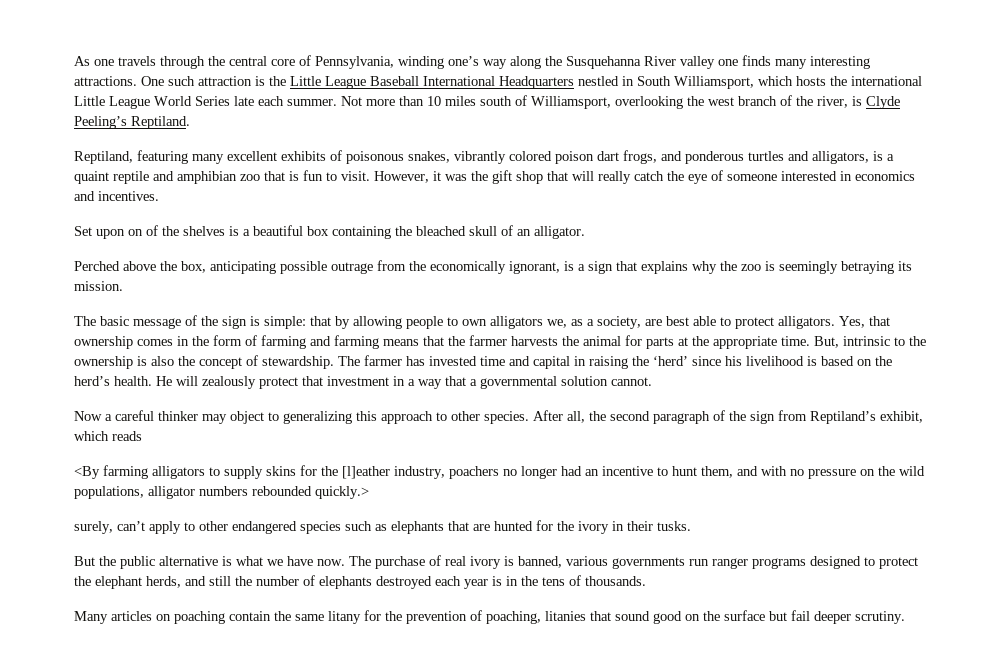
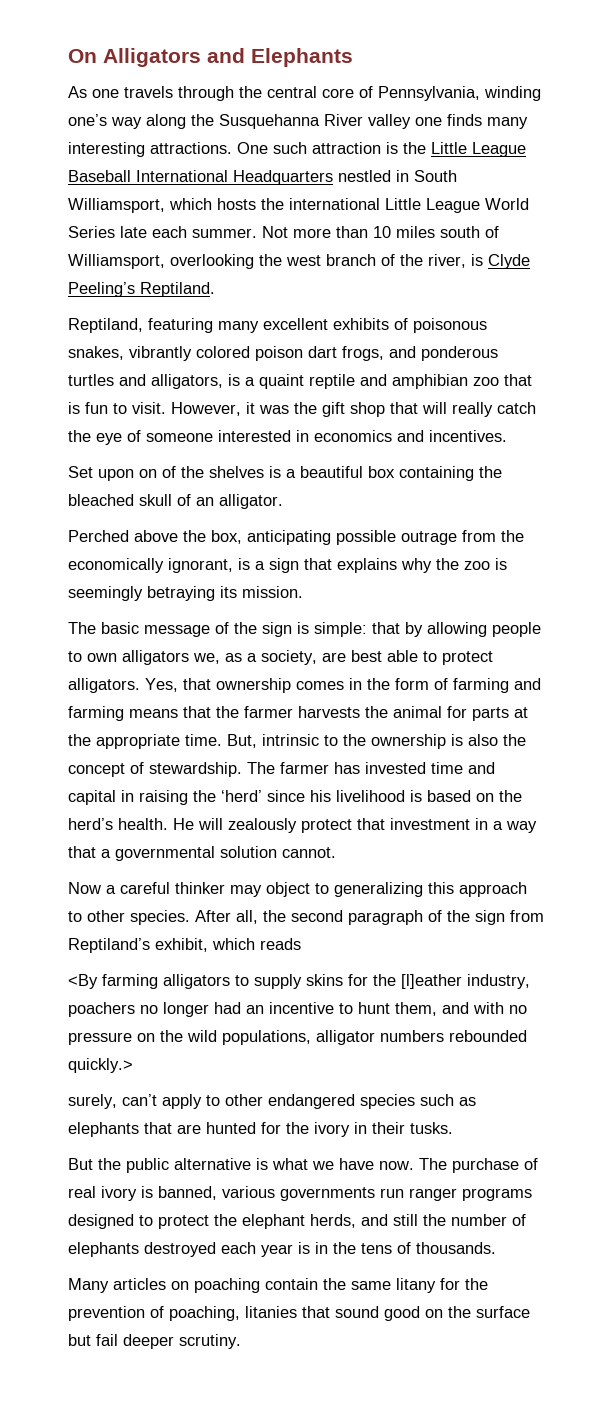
(74, 61) none -> [68,48,353,67] On Alligators and Elephants //

